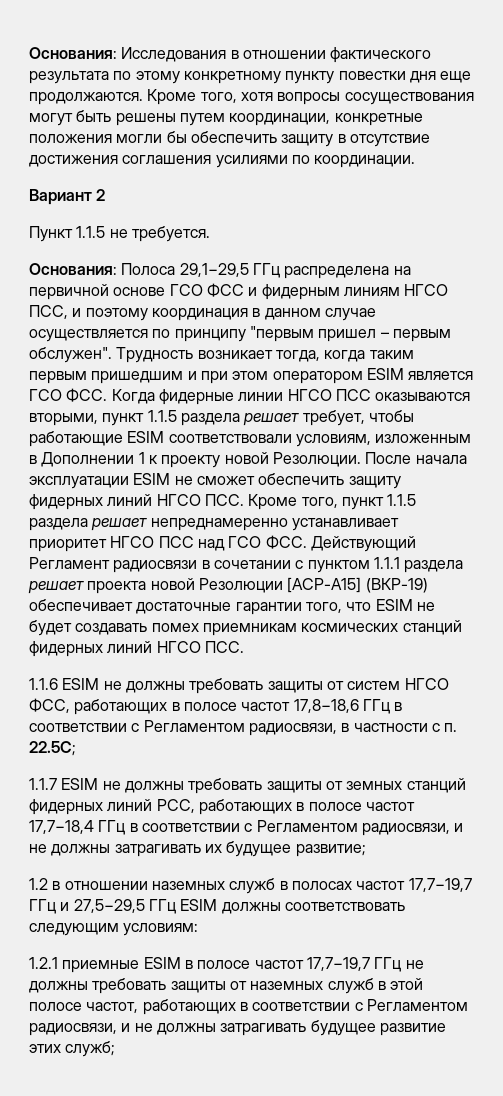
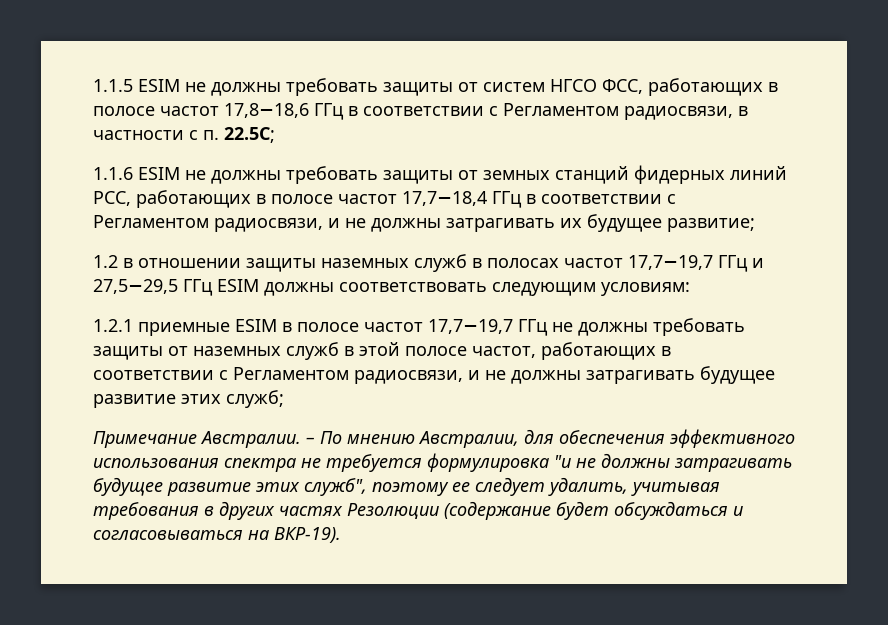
[29,47,432,63] [29,71,472,84] [29,89,474,105] [29,110,423,126] [29,131,430,147] [29,155,416,168] [29,189,106,205] [29,226,210,242] [29,263,411,279] [29,283,449,300] [29,305,376,321] [29,326,451,342] [29,347,414,363] [29,368,474,384] [29,388,471,405] [29,410,414,426] [29,431,472,447] [29,452,467,468] [29,473,401,489] [29,494,417,510] [29,518,399,531] [29,535,416,552] [29,557,464,573] [28,577,428,594] [29,599,435,615] [29,620,462,636] [29,641,244,657] [29,678,58,690] Основания: Исследования в отношении фактического результата по этому конкретному пункту повестки дня еще продолжаются. Кроме того, хотя вопросы сосуществования могут быть решены путем координации, конкретные положения могли бы обеспечить защиту в отсутствие достижения соглашения усилиями по координации. // Вариант 2 // Пункт 1.1.5 не требуется. // Основания: Полоса 29,1−29,5 ГГц распределена на первичной основе ГСО ФСС и фидерным линиям НГСО ПСС, и поэтому координация в данном случае осуществляется по принципу "первым пришел – первым обслужен". Трудность возникает тогда, когда таким первым пришедшим и при этом оператором ESIM является ГСО ФСС. Когда фидерные линии НГСО ПСС оказываются вторыми, пункт 1.1.5 раздела решает требует, чтобы работающие ESIM соответствовали условиям, изложенным в Дополнении 1 к проекту новой Резолюции. После начала эксплуатации ESIM не сможет обеспечить защиту фидерных линий НГСО ПСС. Кроме того, пункт 1.1.5 раздела решает непреднамеренно устанавливает приоритет НГСО ПСС над ГСО ФСС. Действующий Регламент радиосвязи в сочетании с пунктом 1.1.1 раздела решает проекта новой Резолюции [ACP-A15] (ВКР-19) обеспечивает достаточные гарантии того, что ESIM не будет создавать помех приемникам космических станций фидерных линий НГСО ПСС. // 1.1.6 -> [93,79,133,92] 1.1.5
[29,778,57,790] 1.1.7 -> [93,167,133,180] 1.1.6
(148, 885) none -> [246,258,316,272] защиты
(116, 1049) none -> [93,429,795,448] [93,453,792,472] [93,477,720,496] [93,501,743,520] [93,527,341,543] // Примечание Австралии. – По мнению Австралии, для обеспечения эффективного использования спектра не требуется формулировка "и не должны затрагивать будущее развитие этих служб", поэтому ее следует удалить, учитывая требования в других частях Резолюции (содержание будет обсуждаться и согласовываться на ВКР-19).

